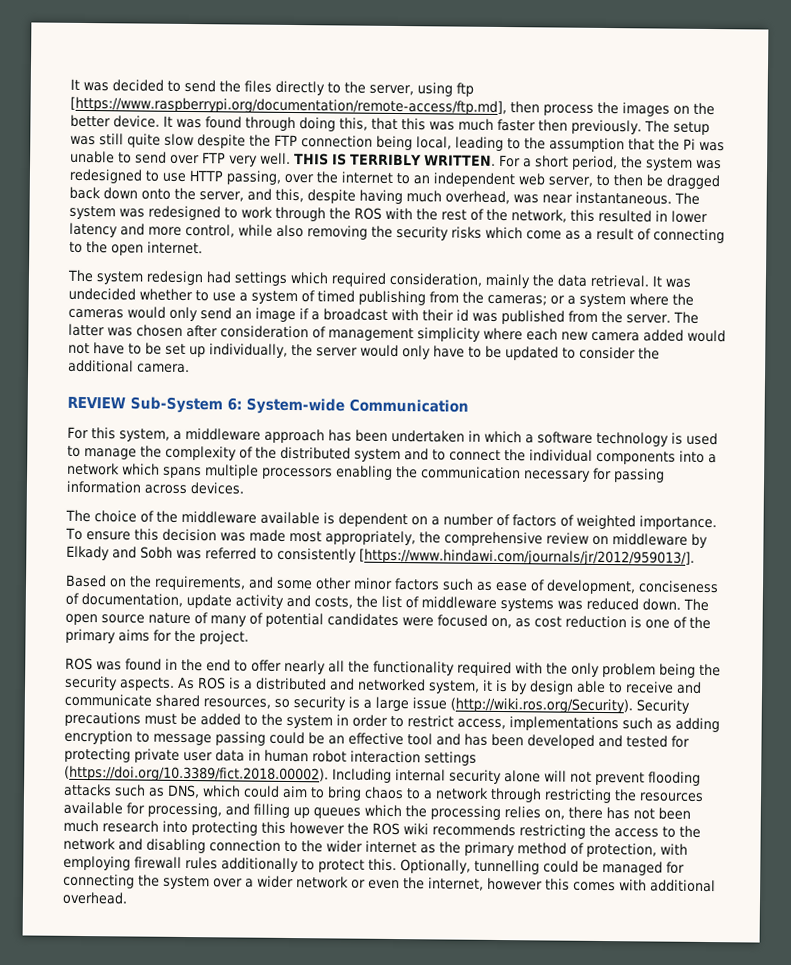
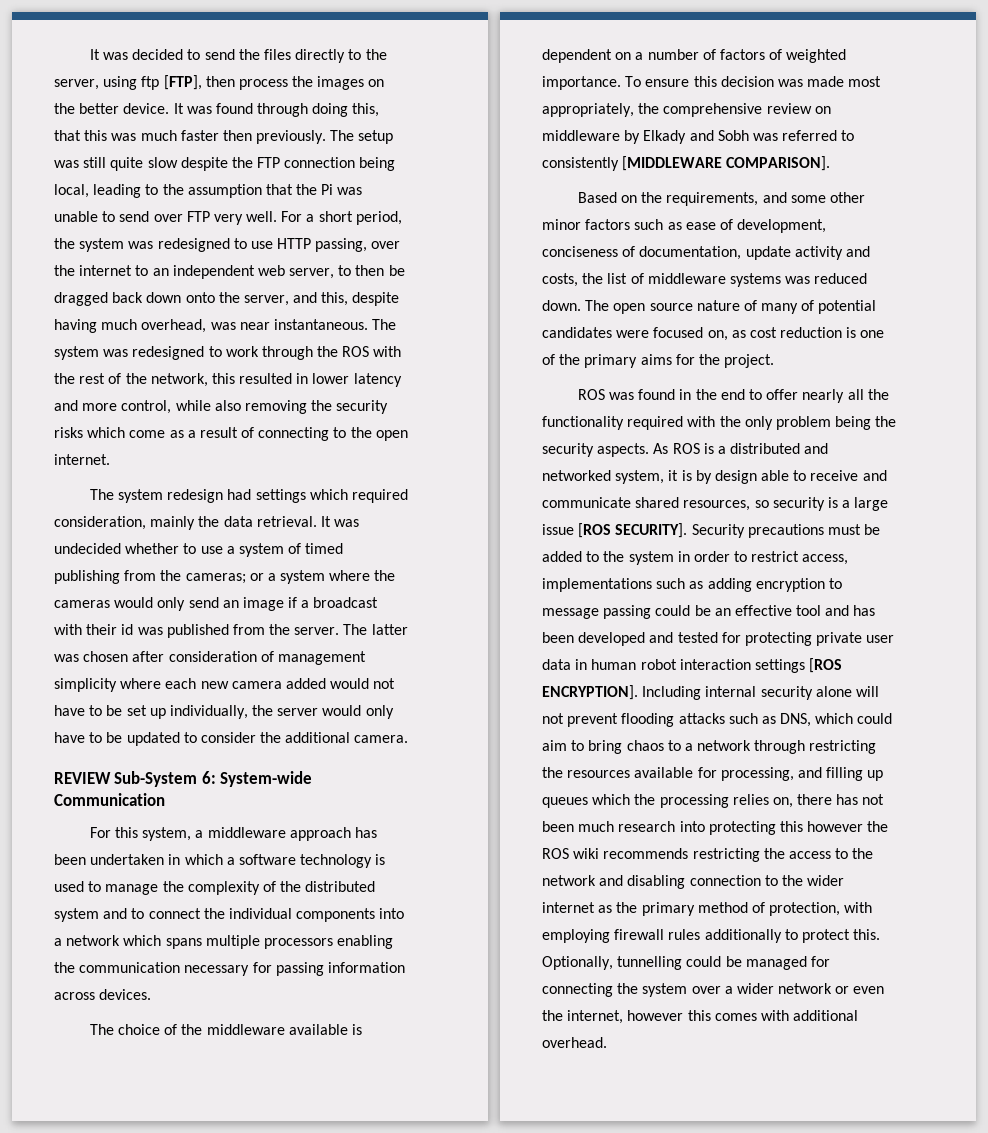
[70,96,507,116] [https://www.raspberrypi.org/documentation/remote-access/ftp.md], -> [163,75,202,90] [FTP],
[294,153,496,166] THIS IS TERRIBLY WRITTEN. -> (278, 216) none
[359,548,695,566] [https://www.hindawi.com/journals/jr/2012/959013/]. -> [622,156,831,171] [MIDDLEWARE COMPARISON].
[450,697,633,714] (http://wiki.ros.org/Security). -> [578,523,688,538] [ROS SECURITY].
[64,765,329,783] (https://doi.org/10.3389/fict.2018.00002). -> [809,658,843,673] [542,685,638,700] [ROS ENCRYPTION].

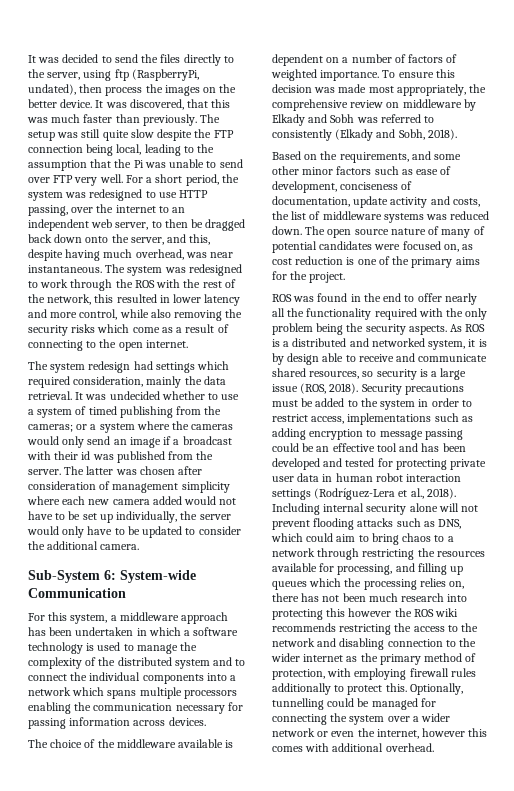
[163,75,202,90] [FTP], -> [131,69,199,81] [28,84,76,95] (RaspberryPi, undated),
[215,103,380,117] found through doing this, -> [129,99,184,110] discovered,
[222,130,252,141] then -> [115,114,140,123] than
[54,772,111,784] REVIEW -> (140, 547) none
[622,156,831,171] [MIDDLEWARE COMPARISON]. -> [335,129,457,141] (Elkady and Sobh, 2018).
[578,523,688,538] [ROS SECURITY]. -> [300,383,359,394] (ROS, 2018).
[809,658,843,673] [542,685,638,700] [ROS ENCRYPTION]. -> [314,488,456,500] (Rodríguez-Lera et al., 2018).

